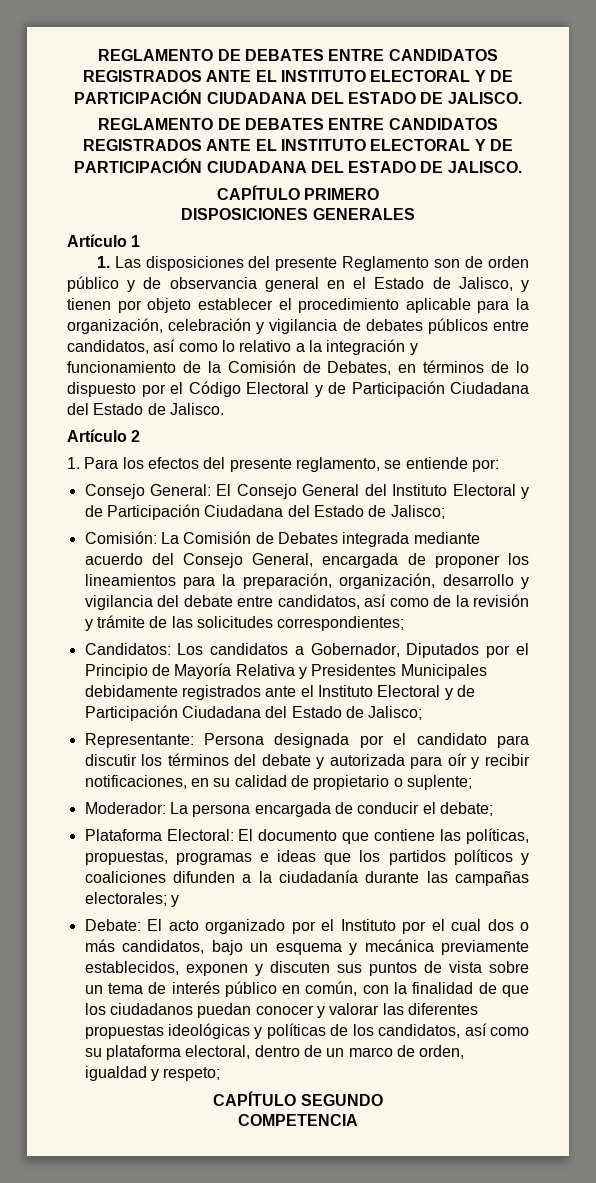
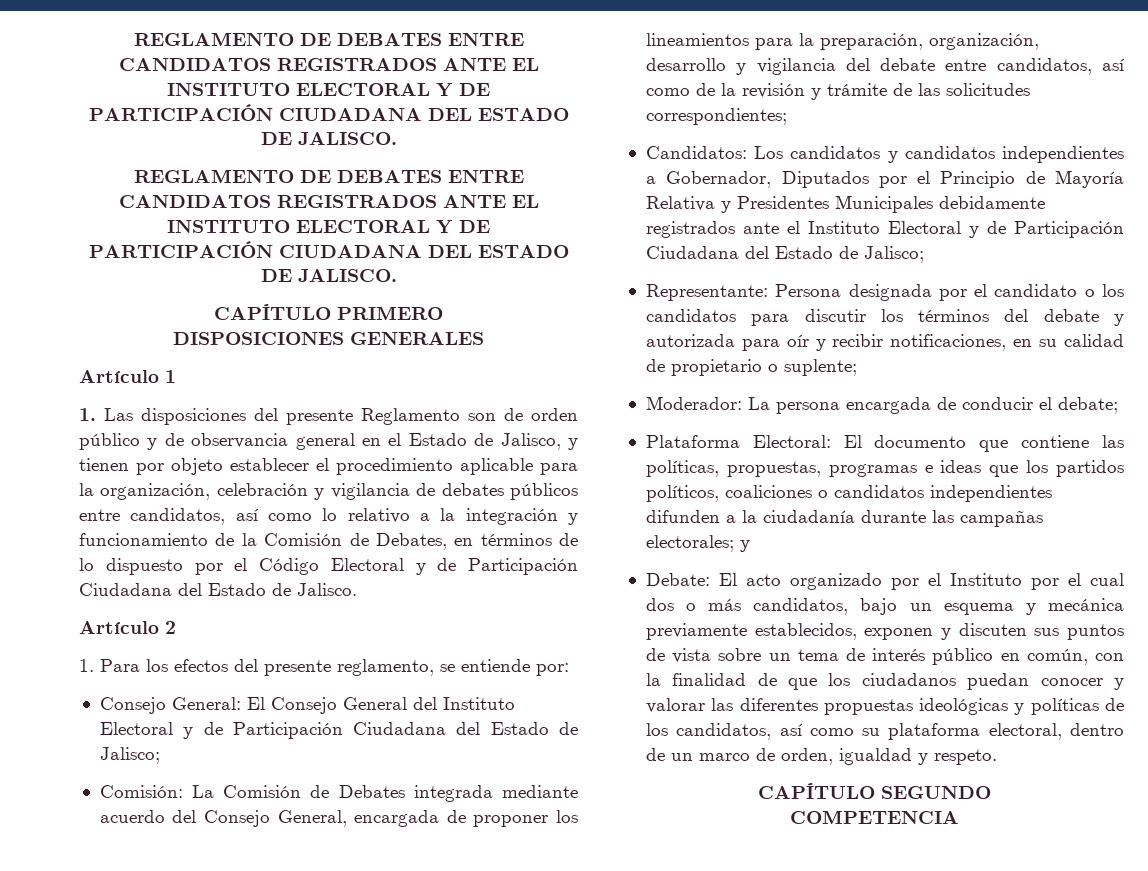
(289, 649) none -> [887,146,1124,163] y candidatos independientes
(487, 739) none -> [1084,284,1124,297] [645,309,736,322] o los candidatos
[453,849,529,865] [84,871,166,883] políticos y coaliciones -> [645,485,1052,502] políticos, coaliciones o candidatos independientes
[163,1067,221,1081] respeto; -> [933,749,997,765] respeto.

